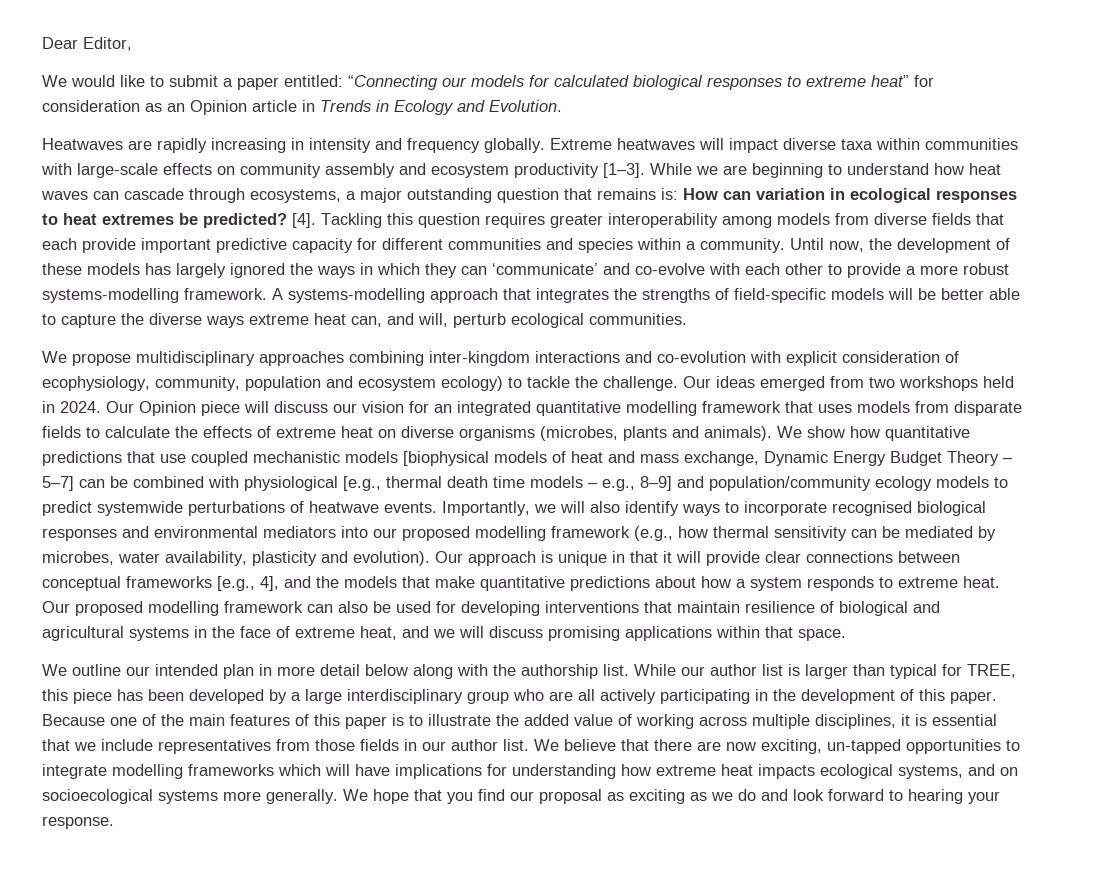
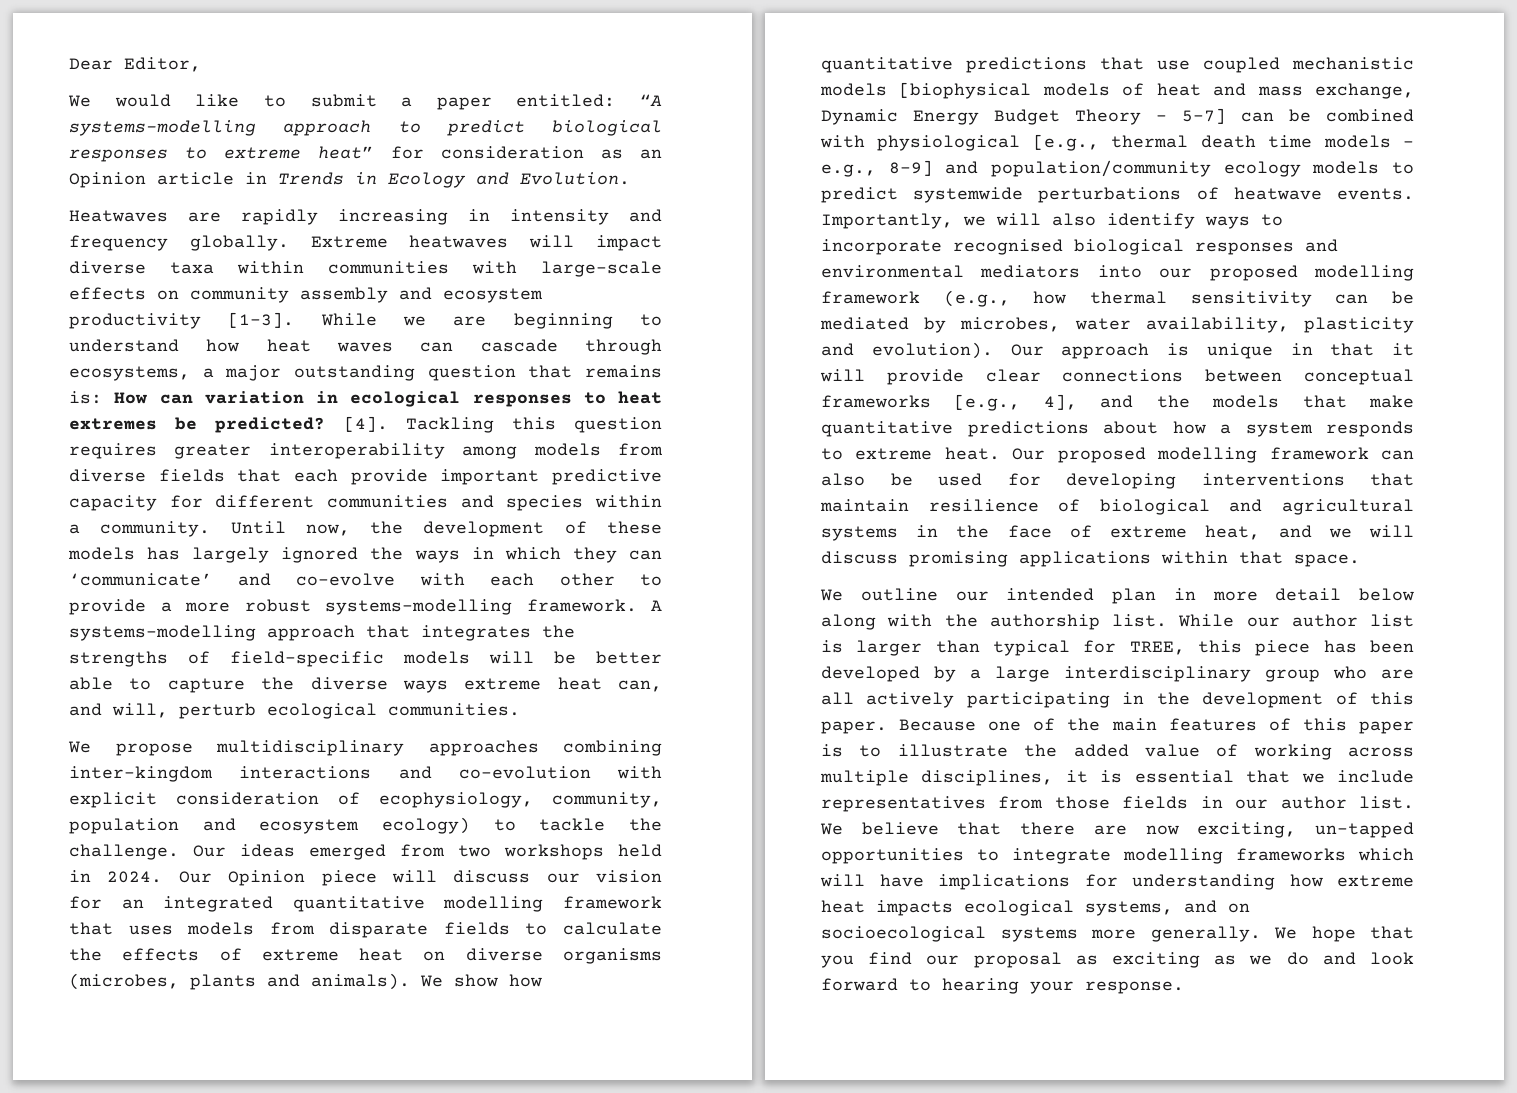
[348,75,629,90] “Connecting our models for calculated -> [640,94,662,106] [69,120,525,136] “A systems-modelling approach to predict

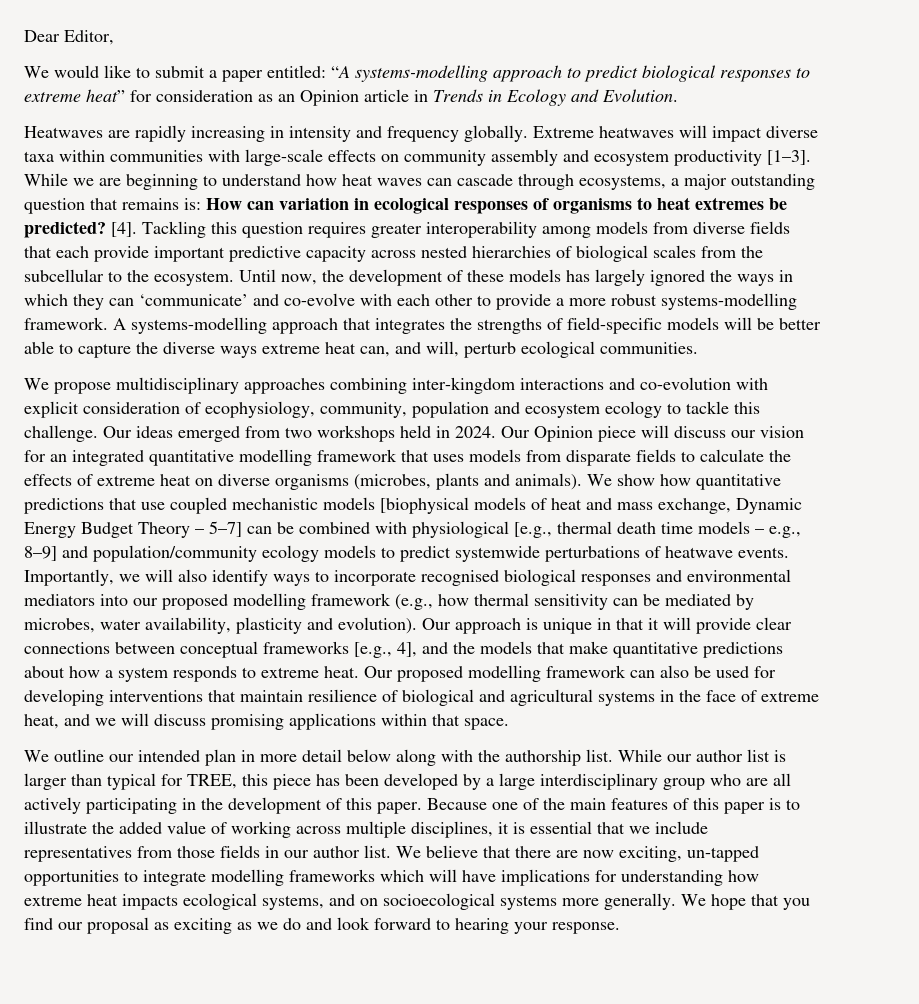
(572, 400) none -> [533,198,632,214] of organisms
[169,495,662,511] [69,521,211,537] for different communities and species within a community. -> [371,245,763,262] [24,269,234,286] across nested hierarchies of biological scales from the subcellular to the ecosystem.
[382,817,470,834] ecology) -> [605,401,662,418] ecology
[629,818,662,831] the -> [734,402,760,414] this

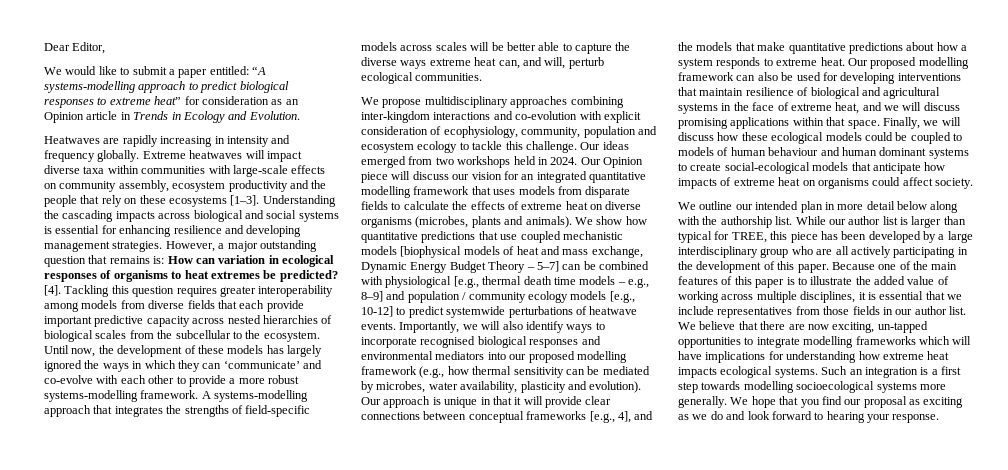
[491,149,811,166] [24,173,666,190] assembly and ecosystem productivity [1–3]. While we are beginning to understand how heat waves can cascade through ecosystems, -> [118,180,327,192] [44,195,336,207] [44,210,339,222] [44,225,302,237] [44,241,215,252] assembly, ecosystem productivity and the people that rely on these ecosystems [1–3]. Understanding the cascading impacts across biological and social systems is essential for enhancing resilience and developing management strategies. However,
(719, 323) none -> [400,42,467,51] across scales
[93,545,376,562] population/community ecology models -> [407,291,635,303] [361,306,393,317] population / community ecology models [e.g., 10-12]
(509, 724) none -> [882,117,961,129] [678,132,962,144] [678,147,969,159] [678,162,946,174] [678,177,973,189] Finally, we will discuss how these ecological models could be coupled to models of human behaviour and human dominant systems to create social-ecological models that anticipate how impacts of extreme heat on organisms could affect society.
[262,894,378,910] systems, and on -> [774,366,961,378] [678,381,794,393] systems. Such an integration is a first step towards modelling

